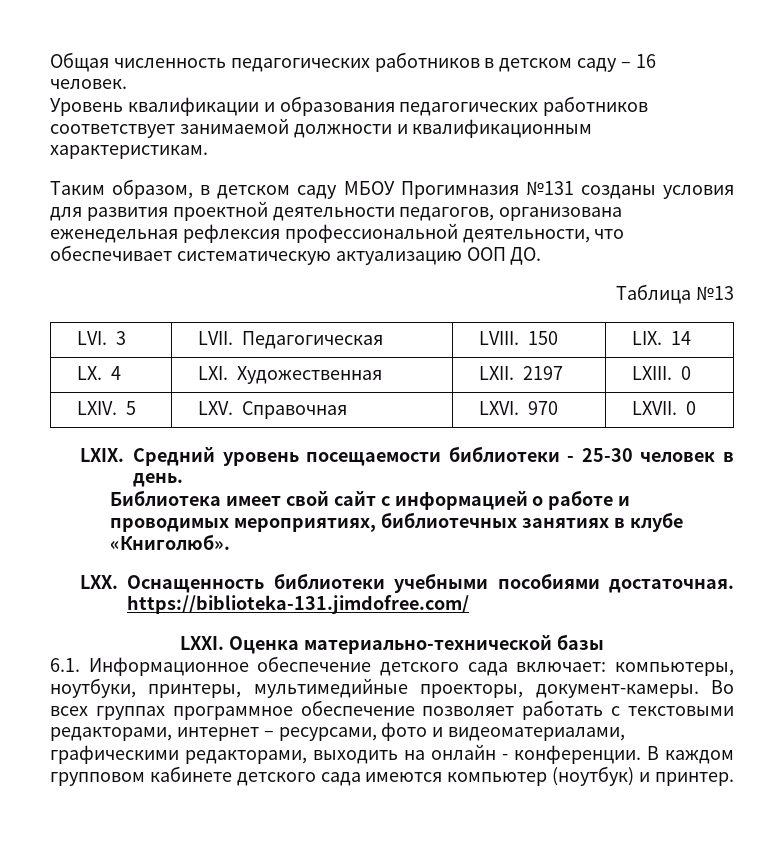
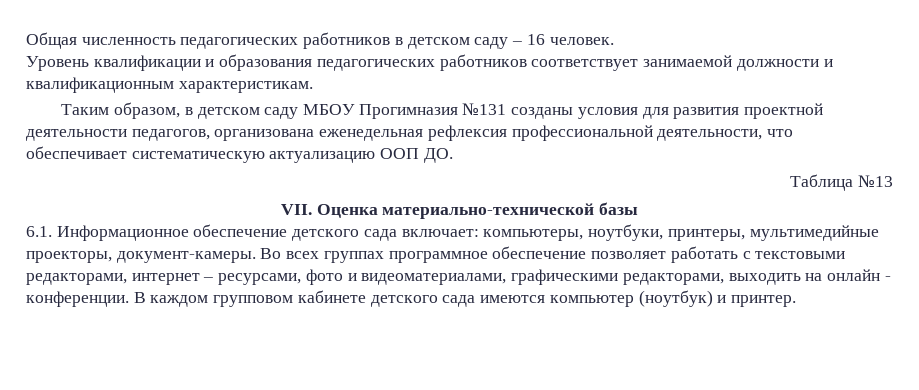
[76,331,126,345] [197,331,383,349] [478,331,558,345] [631,331,691,345] [76,366,121,380] [197,366,382,384] [478,366,563,380] [631,366,691,380] [76,401,136,415] [197,401,347,419] [478,401,558,415] [631,401,696,415] [80,446,735,466] [133,473,184,487] [110,490,631,510] [110,512,683,532] [110,534,231,550] [80,573,734,593] [127,595,470,614] [180,636,225,650] // LVI. 3 | LVII. Педагогическая | LVIII. 150 | LIX. 14 // LX. 4 | LXI. Художественная | LXII. 2197 | LXIII. 0 // LXIV. 5 | LXV. Справочная | LXVI. 970 | LXVII. 0 // LXIX. Средний уровень посещаемости библиотеки - 25-30 человек в день. // Библиотека имеет свой сайт с информацией о работе и проводимых мероприятиях, библиотечных занятиях в клубе «Книголюб». // LXX. Оснащенность библиотеки учебными пособиями достаточная. https://biblioteka-131.jimdofree.com/ // LXXI. -> [280,204,312,215] // VII.

